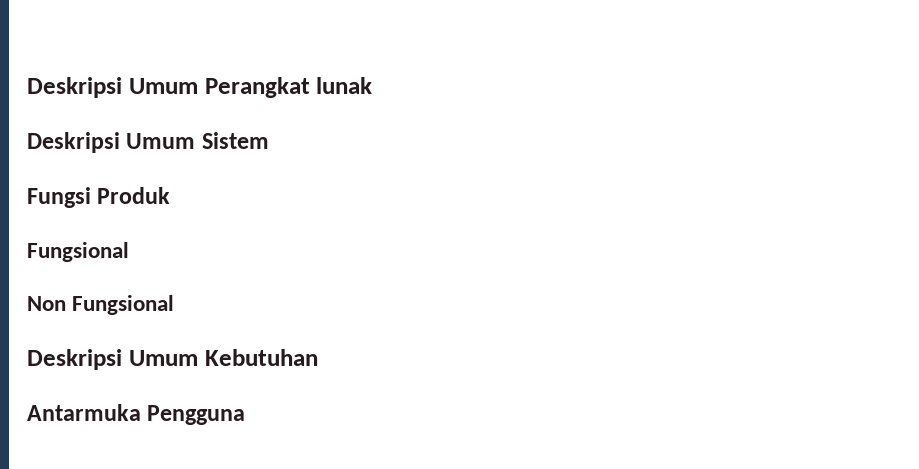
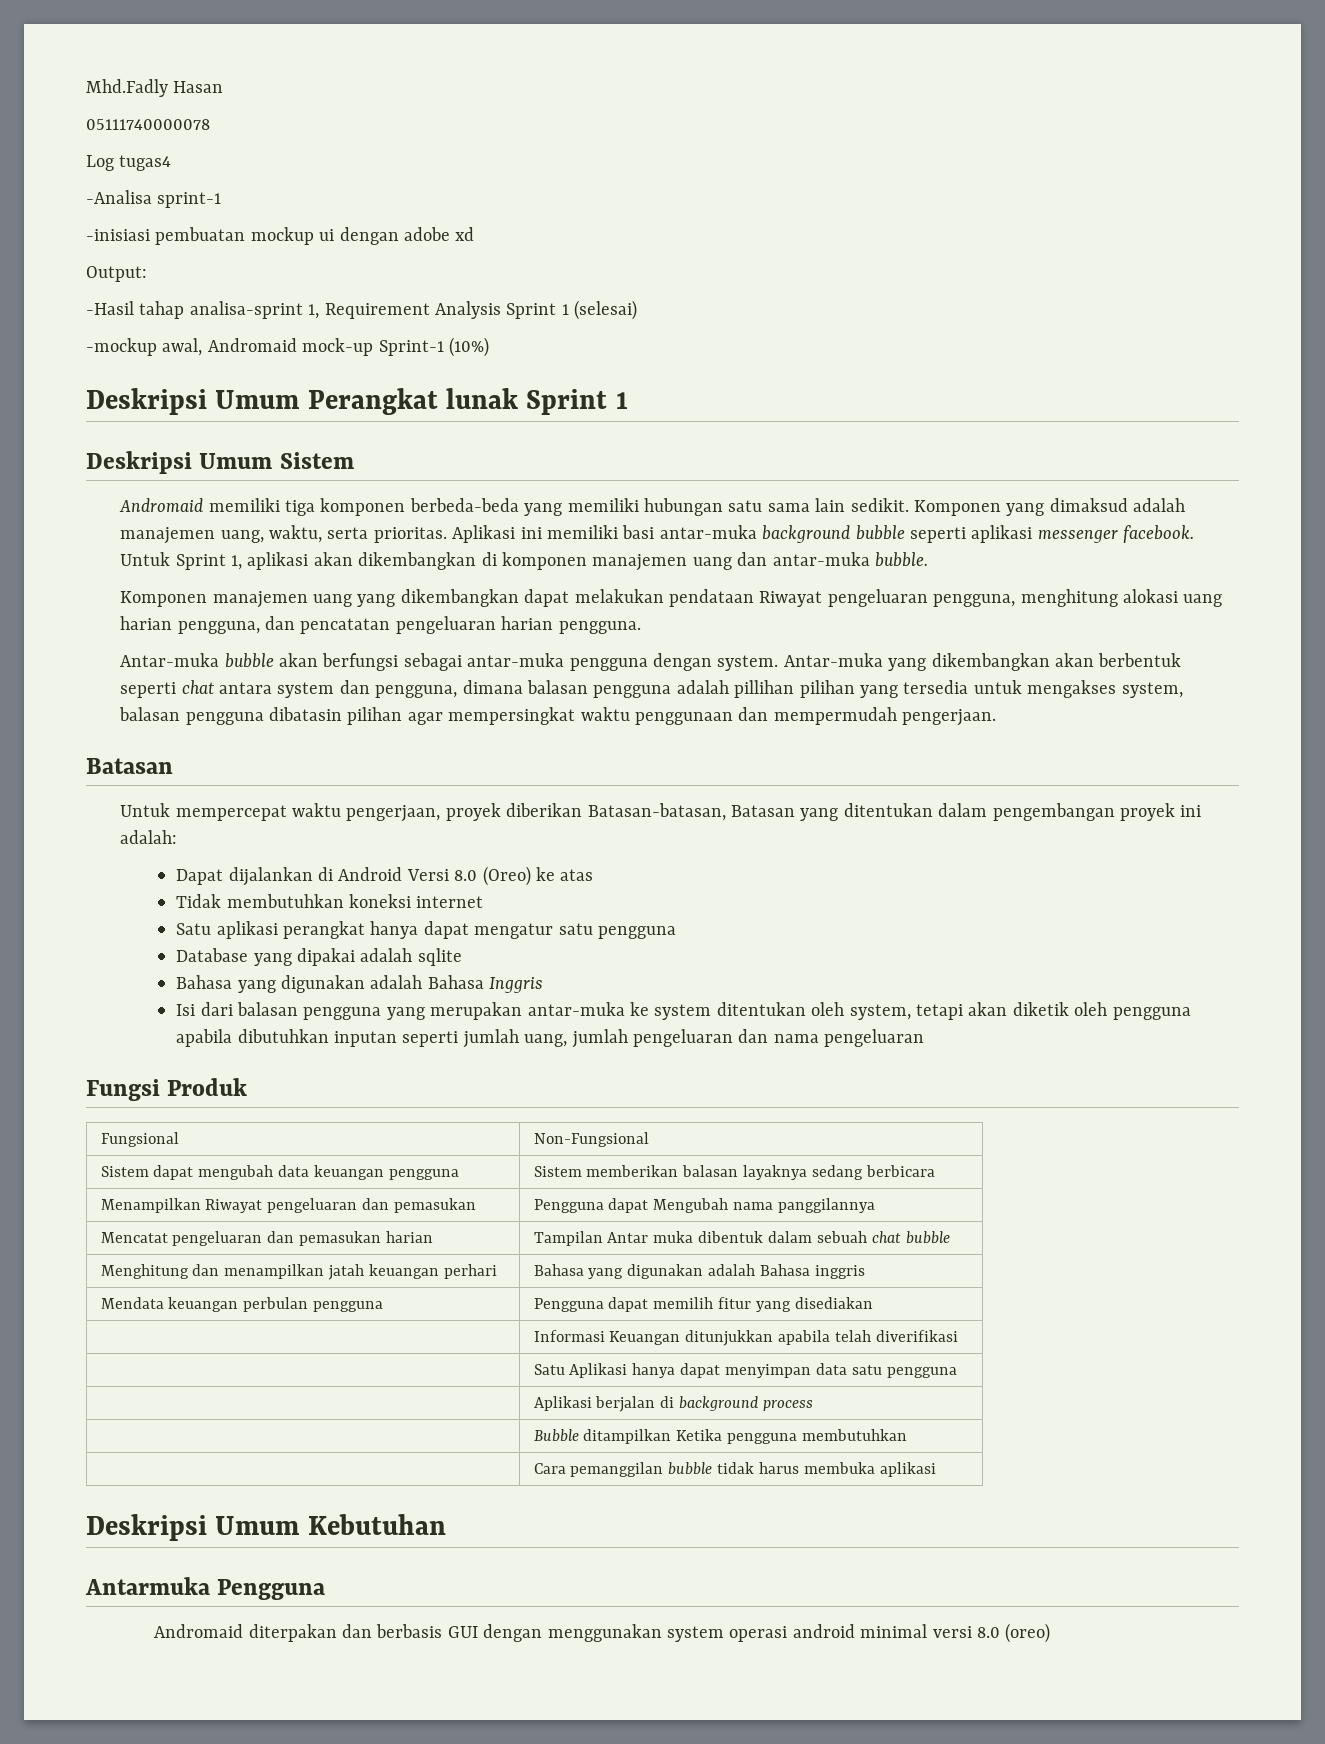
(27, 87) none -> [86,79,224,97] [86,119,210,130] [86,155,172,171] [86,190,222,208] [86,227,475,245] [86,266,147,282] [86,300,638,320] [86,337,489,357] Mhd.Fadly Hasan // 05111740000078 // Log tugas4 // -Analisa sprint-1 // -inisiasi pembuatan mockup ui dengan adobe xd // Output: // -Hasil tahap analisa-sprint 1, Requirement Analysis Sprint 1 (selesai) // -mockup awal, Andromaid mock-up Sprint-1 (10%) //
(373, 85) none -> [526,389,628,415] Sprint 1
(269, 140) none -> [119,498,1186,516] [120,525,1195,544] [120,552,928,571] [120,589,1223,608] [120,616,641,634] [120,653,1182,671] [120,680,1183,698] [119,707,997,726] [86,758,173,774] [120,803,1202,822] [120,830,178,844] [176,866,594,886] [176,894,484,908] [176,921,677,939] [176,948,462,966] [176,975,544,993] [176,1002,1191,1020] [176,1029,925,1048] // Andromaid memiliki tiga komponen berbeda-beda yang memiliki hubungan satu sama lain sedikit. Komponen yang dimaksud adalah manajemen uang, waktu, serta prioritas. Aplikasi ini memiliki basi antar-muka background bubble seperti aplikasi messenger facebook. Untuk Sprint 1, aplikasi akan dikembangkan di komponen manajemen uang dan antar-muka bubble. // Komponen manajemen uang yang dikembangkan dapat melakukan pendataan Riwayat pengeluaran pengguna, menghitung alokasi uang harian pengguna, dan pencatatan pengeluaran harian pengguna. // Antar-muka bubble akan berfungsi sebagai antar-muka pengguna dengan system. Antar-muka yang dikembangkan akan berbentuk seperti chat antara system dan pengguna, dimana balasan pengguna adalah pillihan pilihan yang tersedia untuk mengakses system, balasan pengguna dibatasin pilihan agar mempersingkat waktu penggunaan dan mempermudah pengerjaan. // Batasan // Untuk mempercepat waktu pengerjaan, proyek diberikan Batasan-batasan, Batasan yang ditentukan dalam pengembangan proyek ini adalah: // Dapat dijalankan di Android Versi 8.0 (Oreo) ke atas // Tidak membutuhkan koneksi internet // Satu aplikasi perangkat hanya dapat mengatur satu pengguna // Database yang dipakai adalah sqlite // Bahasa yang digunakan adalah Bahasa Inggris // Isi dari balasan pengguna yang merupakan antar-muka ke system ditentukan oleh system, tetapi akan diketik oleh pengguna apabila dibutuhkan inputan seperti jumlah uang, jumlah pengeluaran dan nama pengeluaran
[27,242,129,262] [27,295,175,315] // Fungsional // Non Fungsional -> [100,1132,179,1147] [533,1132,649,1147] [100,1165,459,1180] [533,1165,935,1180] [100,1198,477,1213] [533,1198,876,1213] [100,1231,434,1246] [533,1231,950,1246] [100,1264,497,1280] [533,1264,865,1279] [100,1297,384,1312] [533,1297,873,1312] [533,1330,958,1346] [533,1363,957,1378] [533,1396,814,1412] [533,1429,908,1444] [533,1462,936,1477] // Fungsional | Non-Fungsional // Sistem dapat mengubah data keuangan pengguna | Sistem memberikan balasan layaknya sedang berbicara // Menampilkan Riwayat pengeluaran dan pemasukan | Pengguna dapat Mengubah nama panggilannya // Mencatat pengeluaran dan pemasukan harian | Tampilan Antar muka dibentuk dalam sebuah chat bubble // Menghitung dan menampilkan jatah keuangan perhari | Bahasa yang digunakan adalah Bahasa inggris // Mendata keuangan perbulan pengguna | Pengguna dapat memilih fitur yang disediakan // | Informasi Keuangan ditunjukkan apabila telah diverifikasi // | Satu Aplikasi hanya dapat menyimpan data satu pengguna // | Aplikasi berjalan di background process // | Bubble ditampilkan Ketika pengguna membutuhkan // | Cara pemanggilan bubble tidak harus membuka aplikasi
(246, 415) none -> [154,1623,1051,1643] // Andromaid diterpakan dan berbasis GUI dengan menggunakan system operasi android minimal versi 8.0 (oreo)

